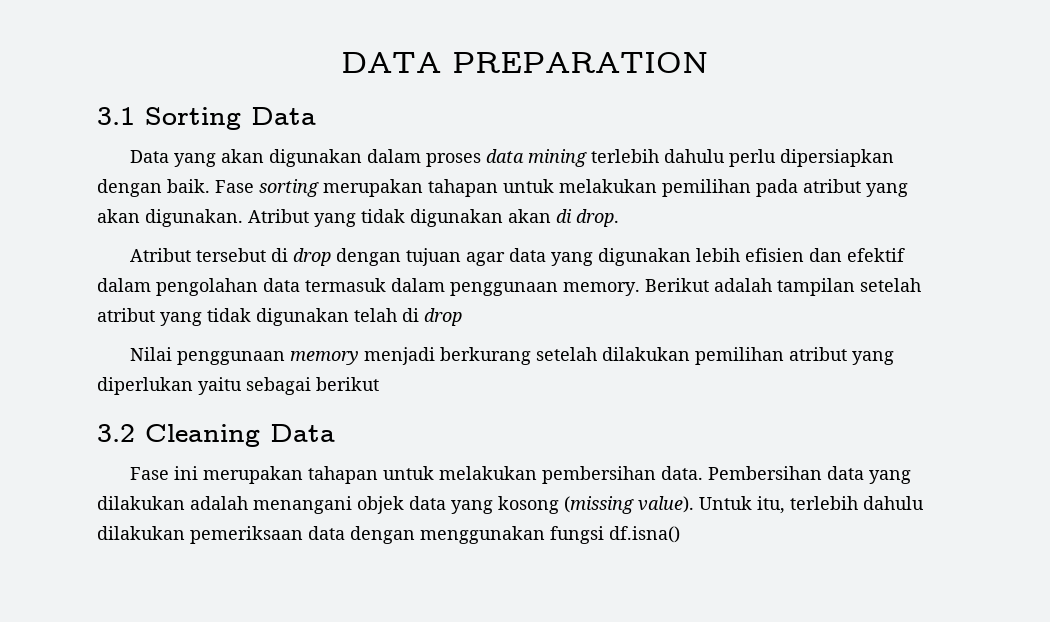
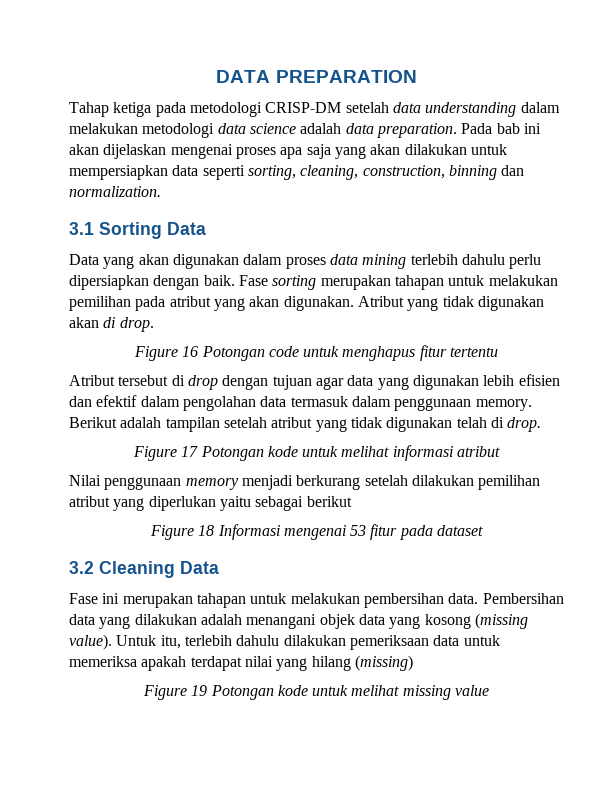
(709, 62) none -> [69,102,560,117] [69,123,541,138] [69,144,507,159] [69,165,525,180] [69,186,161,197] // Tahap ketiga pada metodologi CRISP-DM setelah data understanding dalam melakukan metodologi data science adalah data preparation. Pada bab ini akan dijelaskan mengenai proses apa saja yang akan dilakukan untuk mempersiapkan data seperti sorting, cleaning, construction, binning dan normalization.
(619, 218) none -> [133,345,499,361] // Figure 16 Potongan code untuk menghapus fitur tertentu
[424,308,462,326] drop -> [507,417,542,432] [132,445,501,461] drop. // Figure 17 Potongan kode untuk melihat informasi atribut
(379, 384) none -> [149,524,484,540] // Figure 18 Informasi mengenai 53 fitur pada dataset
[350,526,680,544] dengan menggunakan fungsi df.isna() -> [463,635,500,646] [69,655,413,671] [142,685,490,700] untuk memeriksa apakah terdapat nilai yang hilang (missing) // Figure 19 Potongan kode untuk melihat missing value

